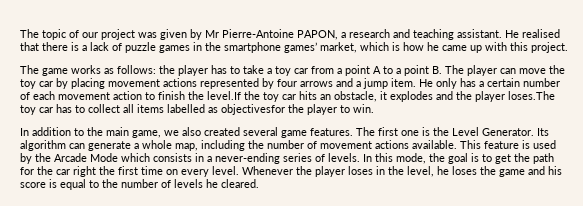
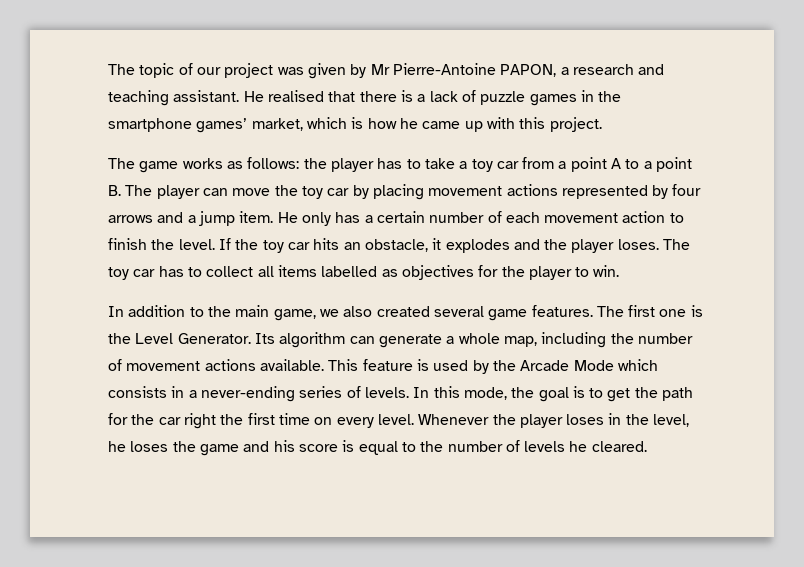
[207,91,241,100] level.If -> [178,238,231,250] level. If
[508,91,555,100] loses.The -> [617,239,691,250] loses. The
[221,104,285,115] objectivesfor -> [401,265,499,280] objectives for

